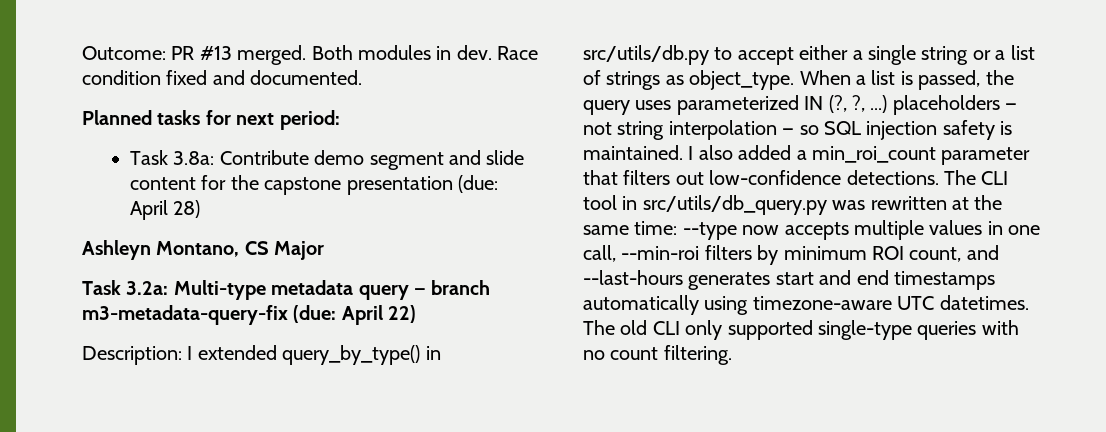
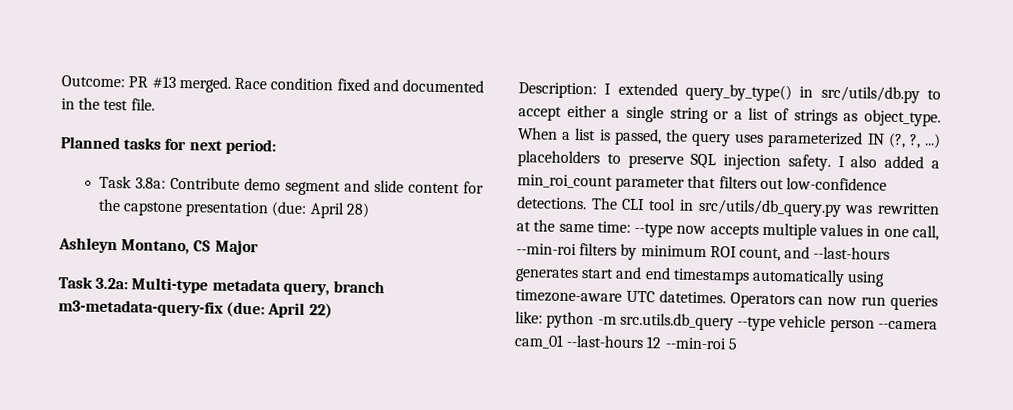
[311,45,539,60] [82,70,363,85] Both modules in dev. Race condition fixed and documented. -> [234,77,484,93] [61,97,155,111] Race condition fixed and documented in the test file.
[358,285,426,300] query — -> [282,282,330,296] query,
[1005,103,1018,110] [583,120,1013,140] [583,145,683,160] — not string interpolation — so SQL injection safety is maintained. -> [606,153,831,171] to preserve SQL injection safety.
[583,320,1019,340] [583,345,732,365] The old CLI only supported single-type queries with no count filtering. -> [729,292,938,311] [515,311,938,333] [514,334,737,350] Operators can now run queries like: python -m src.utils.db_query --type vehicle person --camera cam_01 --last-hours 12 --min-roi 5

